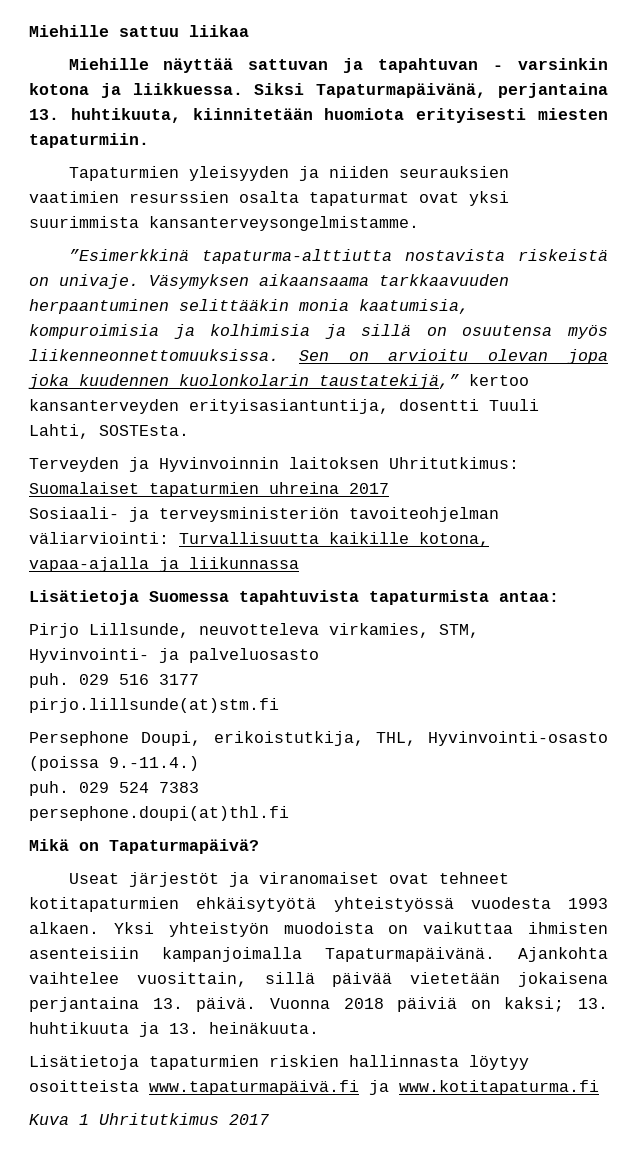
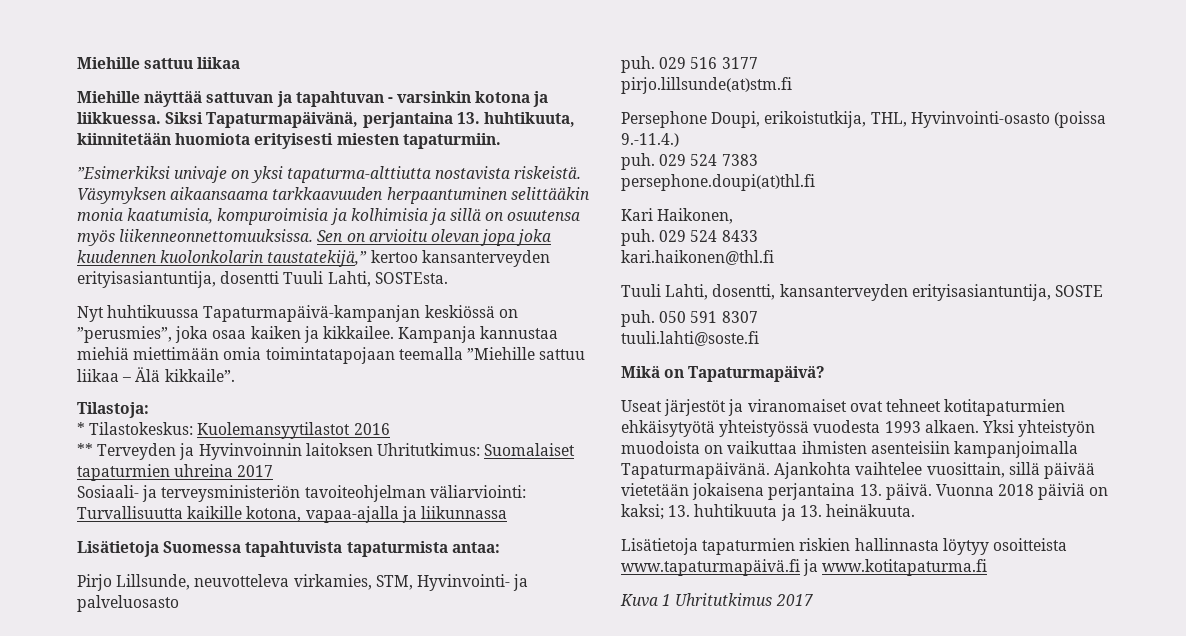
[68,166,509,181] [29,191,509,206] [29,216,419,231] [68,249,608,264] [29,274,139,289] Tapaturmien yleisyyden ja niiden seurauksien vaatimien resurssien osalta tapaturmat ovat yksi suurimmista kansanterveysongelmistamme. // ”Esimerkkinä tapaturma-alttiutta nostavista riskeistä on univaje. -> [77,166,582,183] ”Esimerkiksi univaje on yksi tapaturma-alttiutta nostavista riskeistä.
(189, 430) none -> [77,305,518,322] [77,326,559,343] [77,347,586,364] [77,367,235,382] [77,402,149,418] [77,422,390,439] [77,443,93,456] Nyt huhtikuussa Tapaturmapäivä-kampanjan keskiössä on ”perusmies”, joka osaa kaiken ja kikkailee. Kampanja kannustaa miehiä miettimään omia toimintatapojaan teemalla ”Miehille sattuu liikaa – Älä kikkaile”. // Tilastoja: // * Tilastokeskus: Kuolemansyytilastot 2016 // **
(289, 813) none -> [621,208,734,224] [621,229,758,246] [621,250,774,265] [621,284,1103,301] [621,310,758,327] [621,331,759,346] // Kari Haikonen, // puh. 029 524 8433 // kari.haikonen@thl.fi // Tuuli Lahti, dosentti, kansanterveyden erityisasiantuntija, SOSTE // puh. 050 591 8307 // tuuli.lahti@soste.fi

